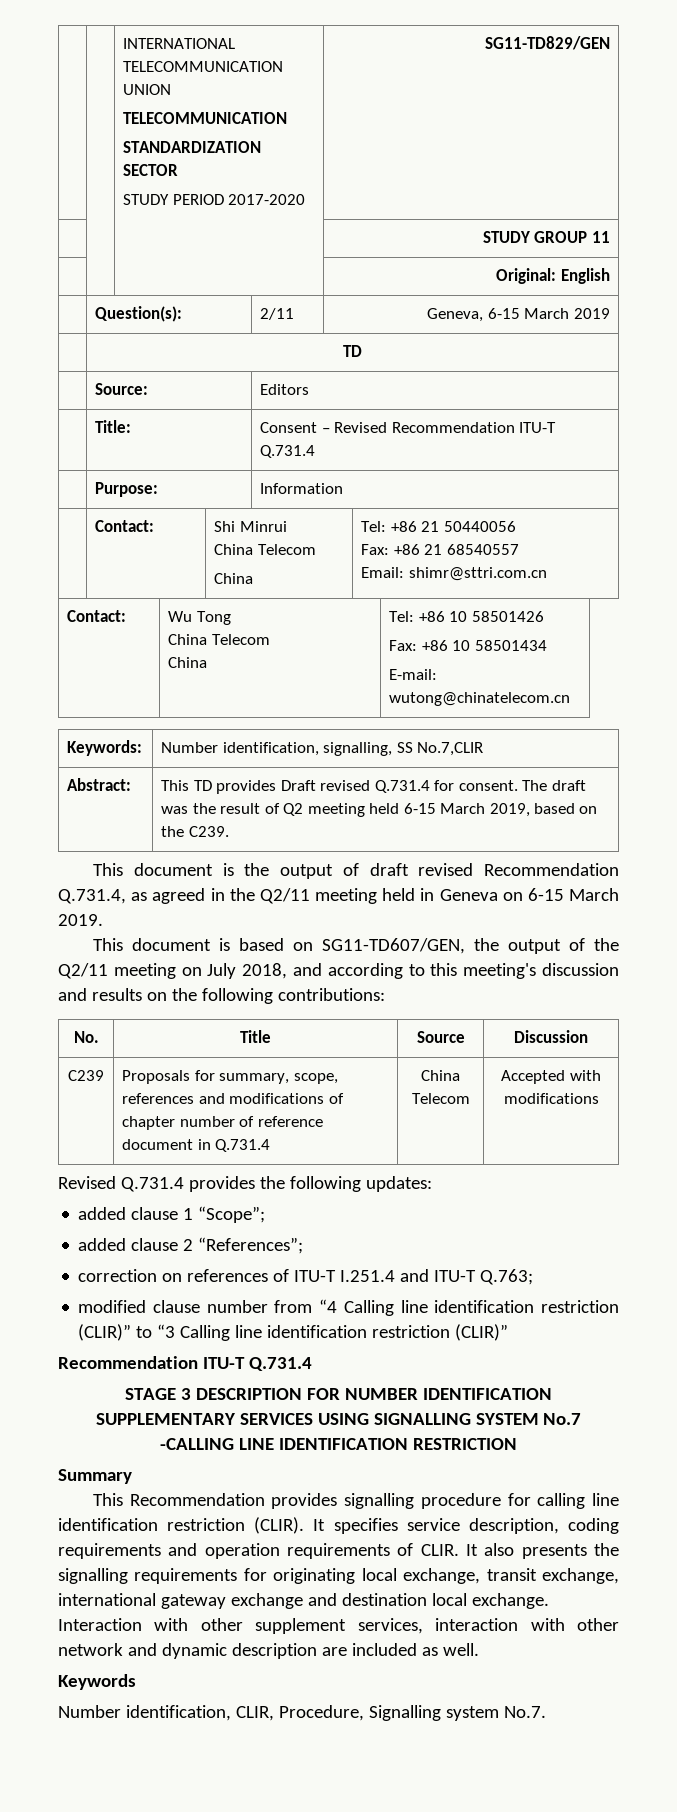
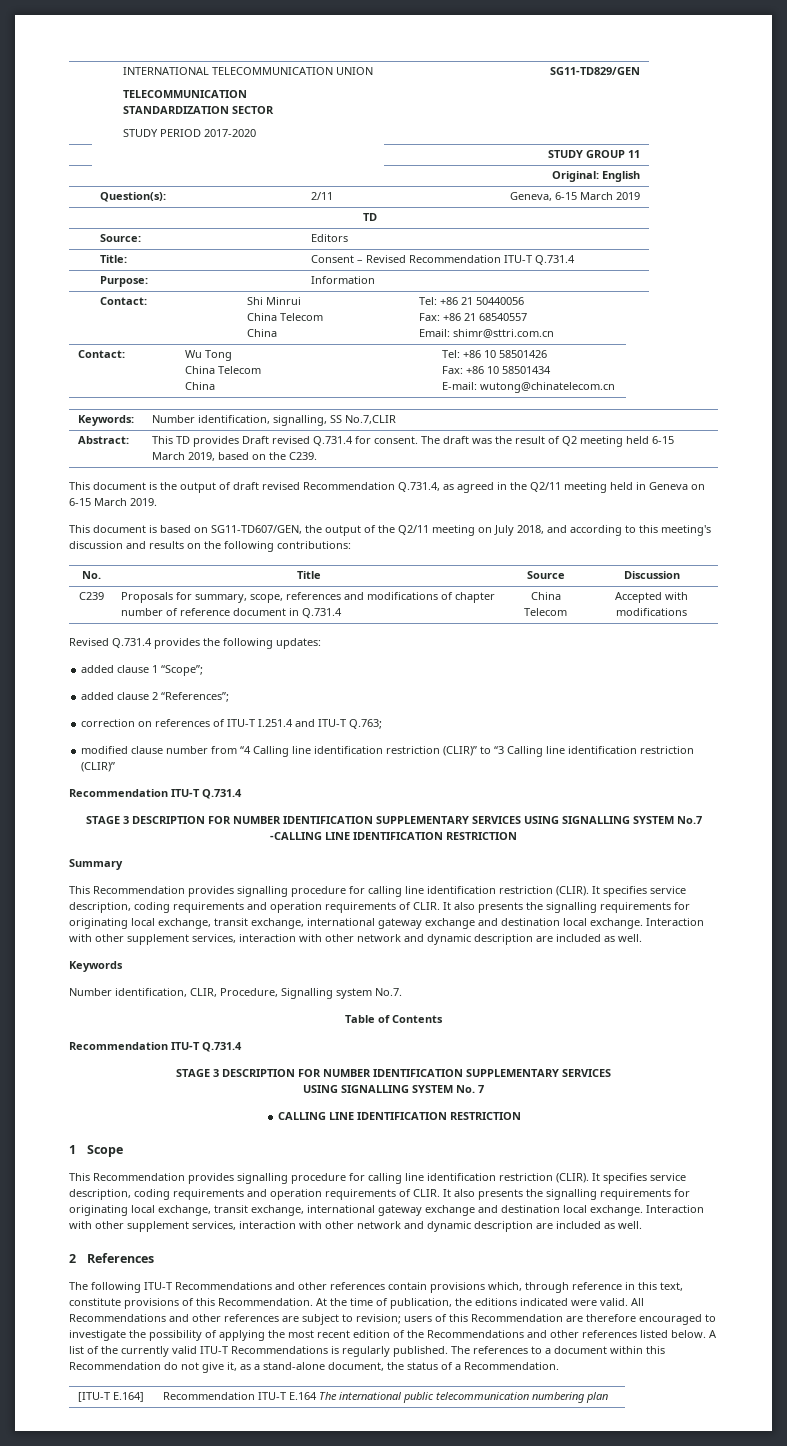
(546, 1712) none -> [345,1015,443,1023] [69,1042,242,1052] [176,1069,611,1077] [303,1085,484,1093] [278,1112,522,1120] [69,1145,123,1157] [69,1173,686,1184] [69,1189,690,1200] [69,1205,704,1216] [69,1221,642,1232] [69,1253,154,1263] [69,1282,683,1293] [69,1298,644,1309] [69,1314,716,1325] [69,1330,717,1341] [69,1346,665,1357] [69,1362,559,1373] [77,1392,144,1402] [162,1392,608,1403] // Table of Contents // Recommendation ITU-T Q.731.4 // STAGE 3 DESCRIPTION FOR NUMBER IDENTIFICATION SUPPLEMENTARY SERVICES // USING SIGNALLING SYSTEM No. 7 // CALLING LINE IDENTIFICATION RESTRICTION // 1 Scope // This Recommendation provides signalling procedure for calling line identification restriction (CLIR). It specifies service description, coding requirements and operation requirements of CLIR. It also presents the signalling requirements for originating local exchange, transit exchange, international gateway exchange and destination local exchange. Interaction with other supplement services, interaction with other network and dynamic description are included as well. // 2 References // The following ITU-T Recommendations and other references contain provisions which, through reference in this text, constitute provisions of this Recommendation. At the time of publication, the editions indicated were valid. All Recommendations and other references are subject to revision; users of this Recommendation are therefore encouraged to investigate the possibility of applying the most recent edition of the Recommendations and other references listed below. A list of the currently valid ITU-T Recommendations is regularly published. The references to a document within this Recommendation do not give it, as a stand-alone document, the status of a Recommendation. // [ITU-T E.164] | Recommendation ITU-T E.164 The international public telecommunication numbering plan

